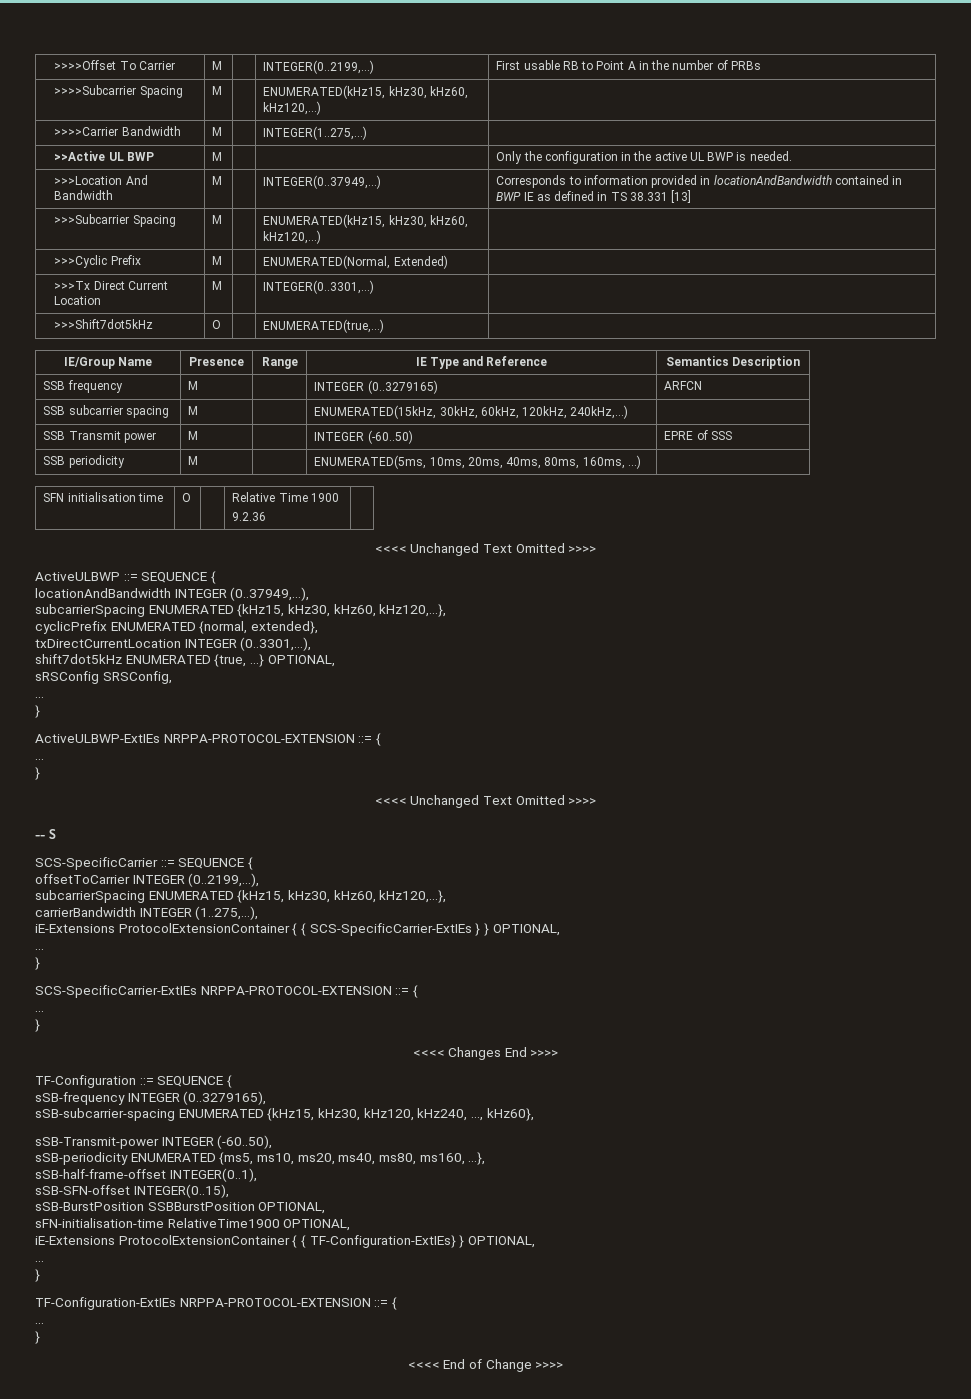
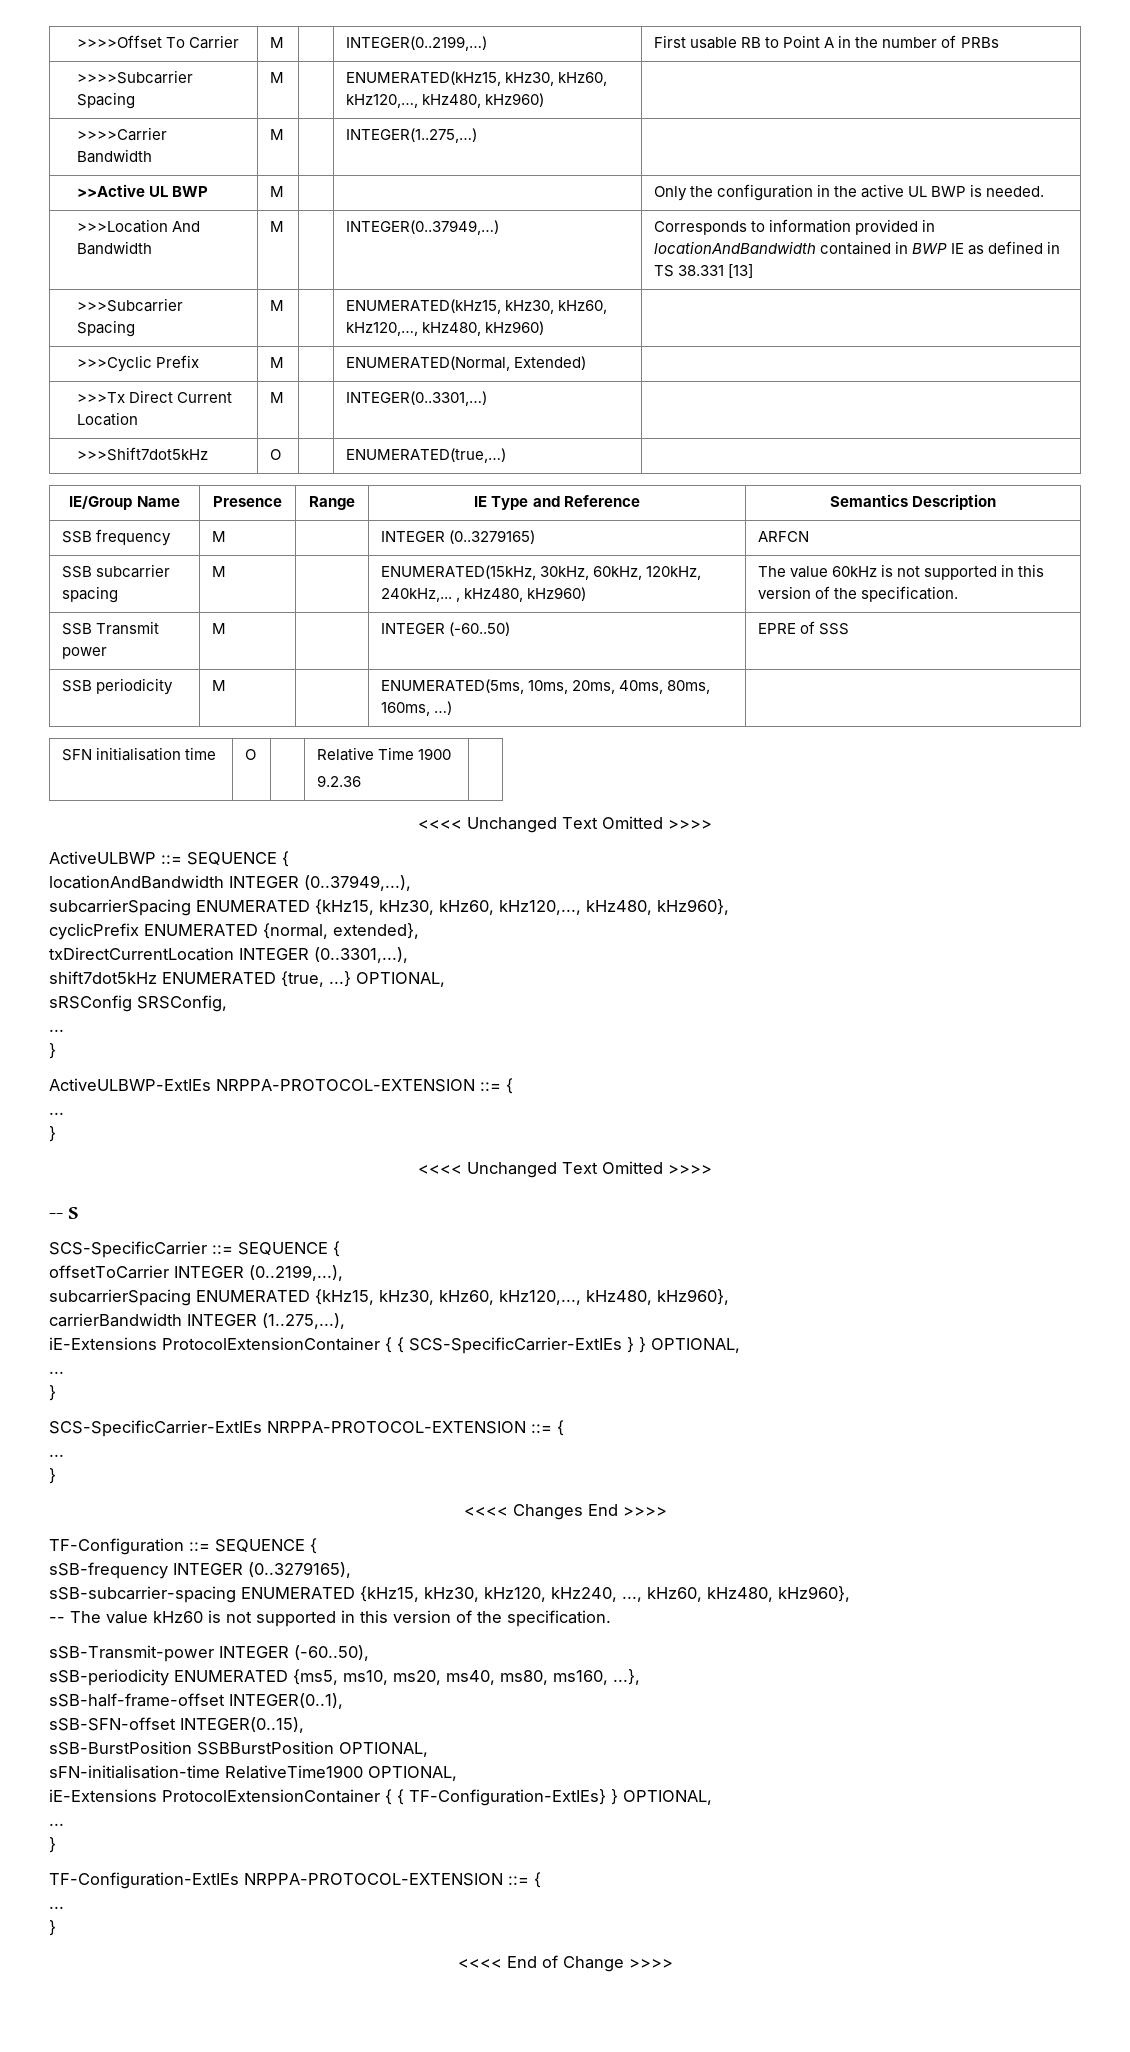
[263,101,322,115] kHz120,…) -> [346,93,545,108] kHz120,…, kHz480, kHz960)
[263,230,322,244] kHz120,…) -> [346,321,545,336] kHz120,…, kHz480, kHz960)
[570,405,629,419] 240kHz,...) | -> [381,587,587,602] [758,564,1045,580] [758,586,959,602] 240kHz,... , kHz480, kHz960) | The value 60kHz is not supported in this version of the specification.
[379,604,447,617] kHz120,...}, -> [499,899,729,915] kHz120,..., kHz480, kHz960},
[379,890,447,903] kHz120,...}, -> [499,1289,729,1305] kHz120,..., kHz480, kHz960},
[486,1108,534,1121] kHz60}, -> [647,1586,850,1602] [49,1610,611,1627] kHz60, kHz480, kHz960}, // -- The value kHz60 is not supported in this version of the specification.

